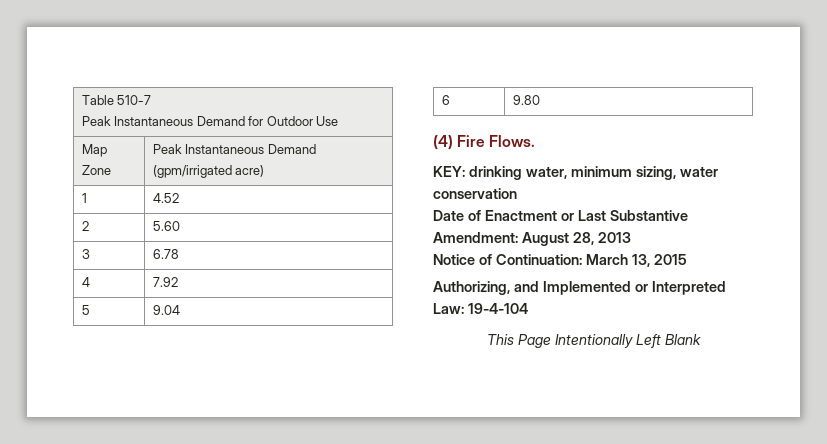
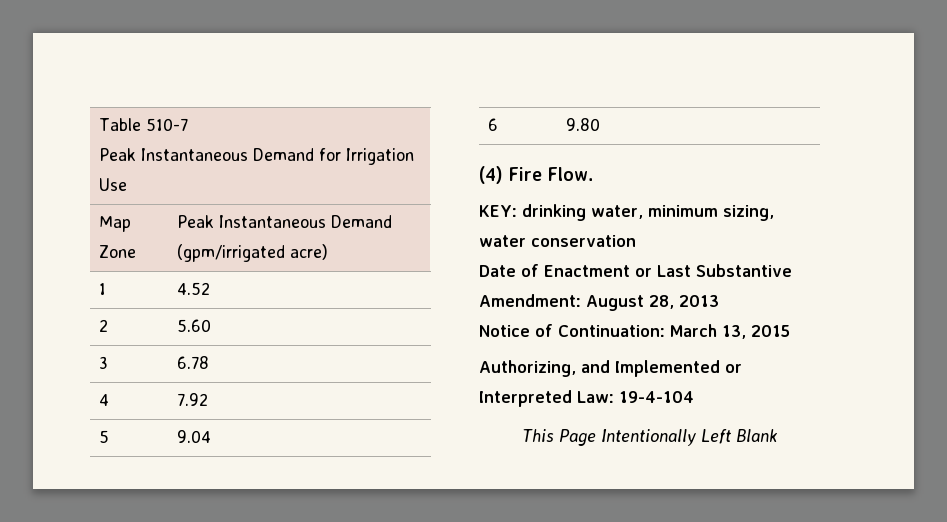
[266,116,313,126] Outdoor -> [345,148,414,165] Irrigation
[489,135,536,147] Flows. -> [547,167,594,181] Flow.

